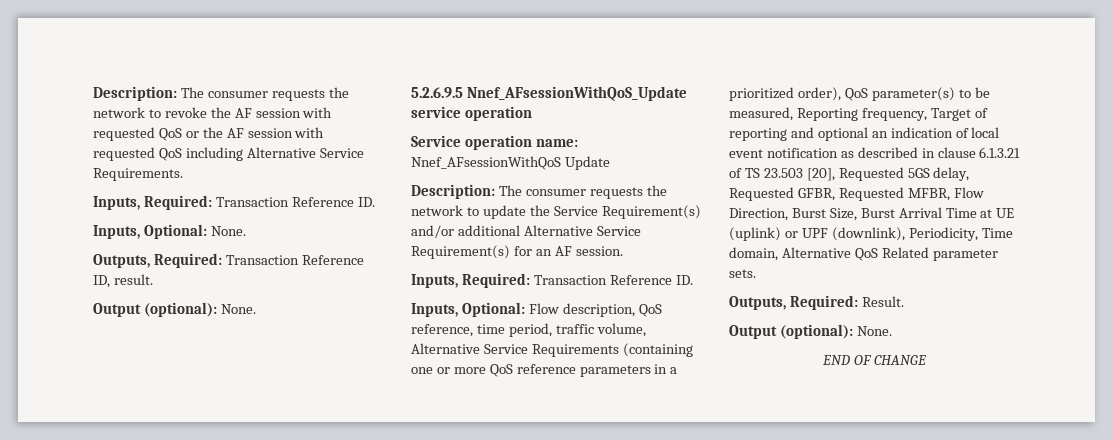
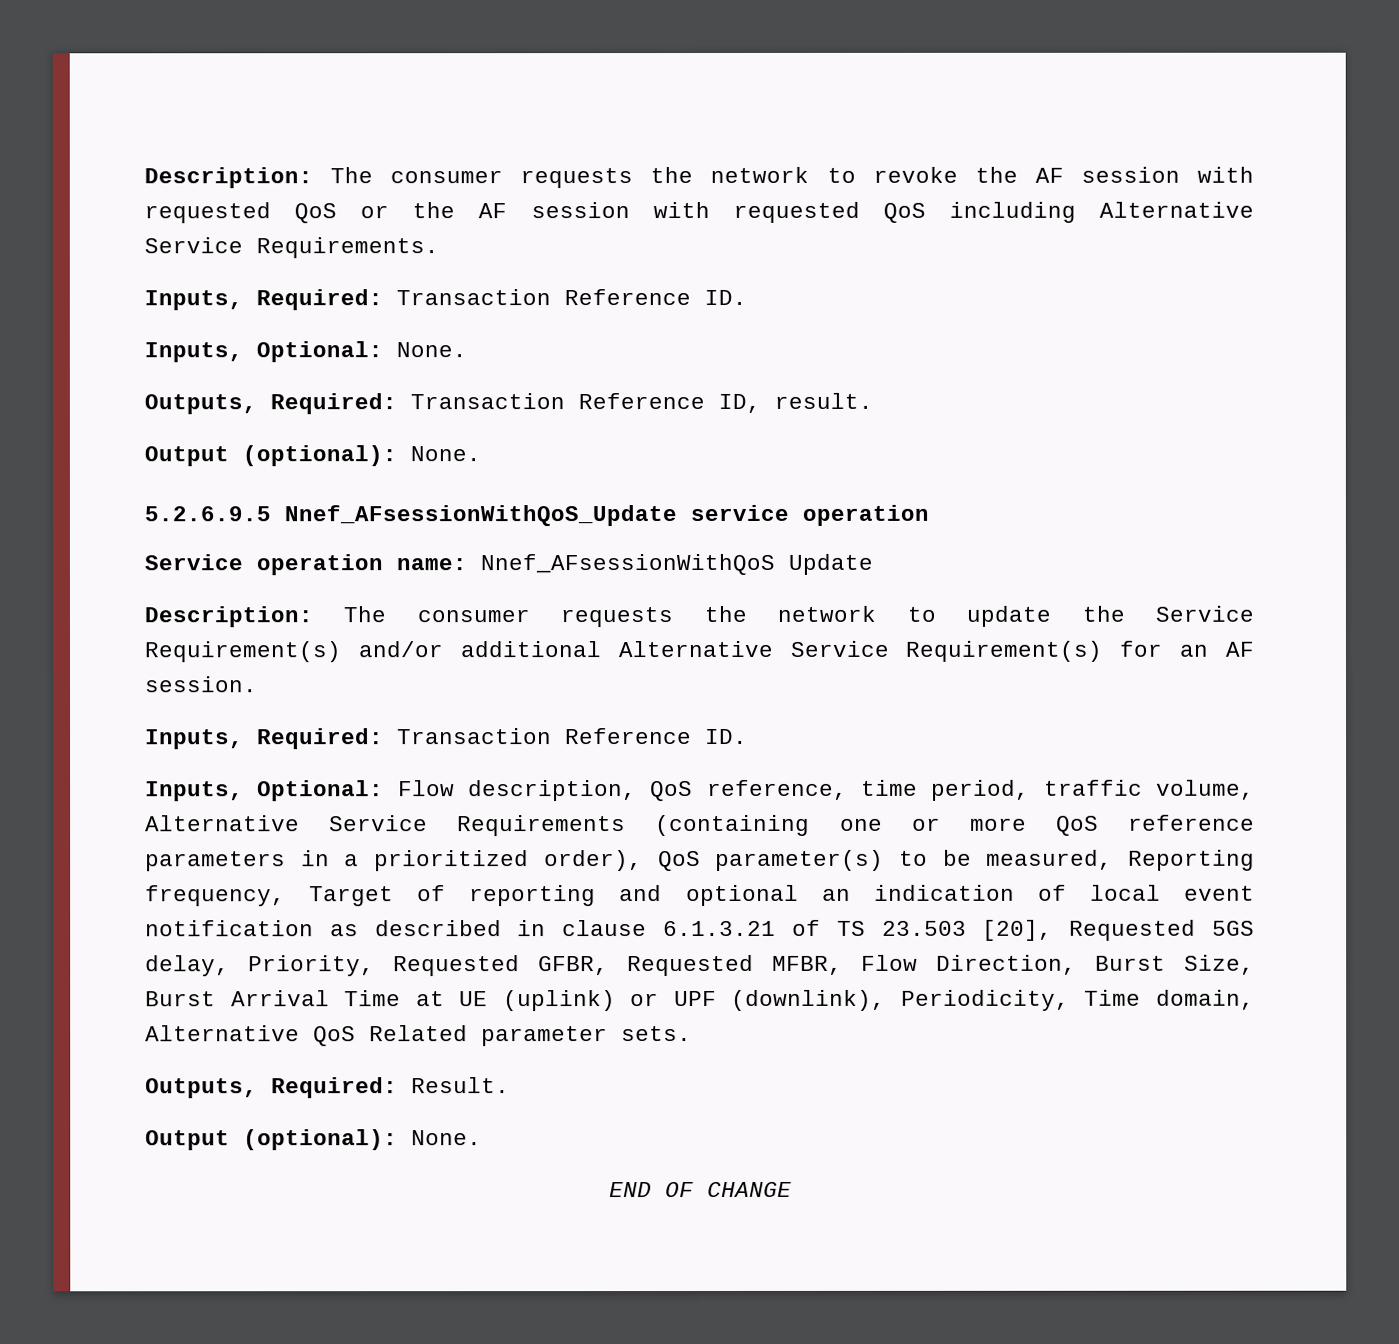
(970, 174) none -> [248,955,375,977] Priority,

